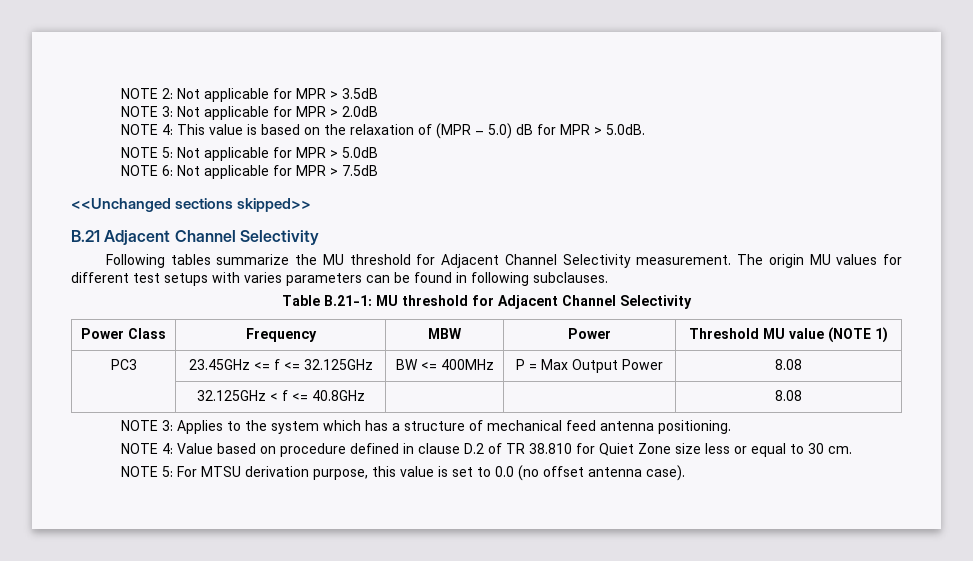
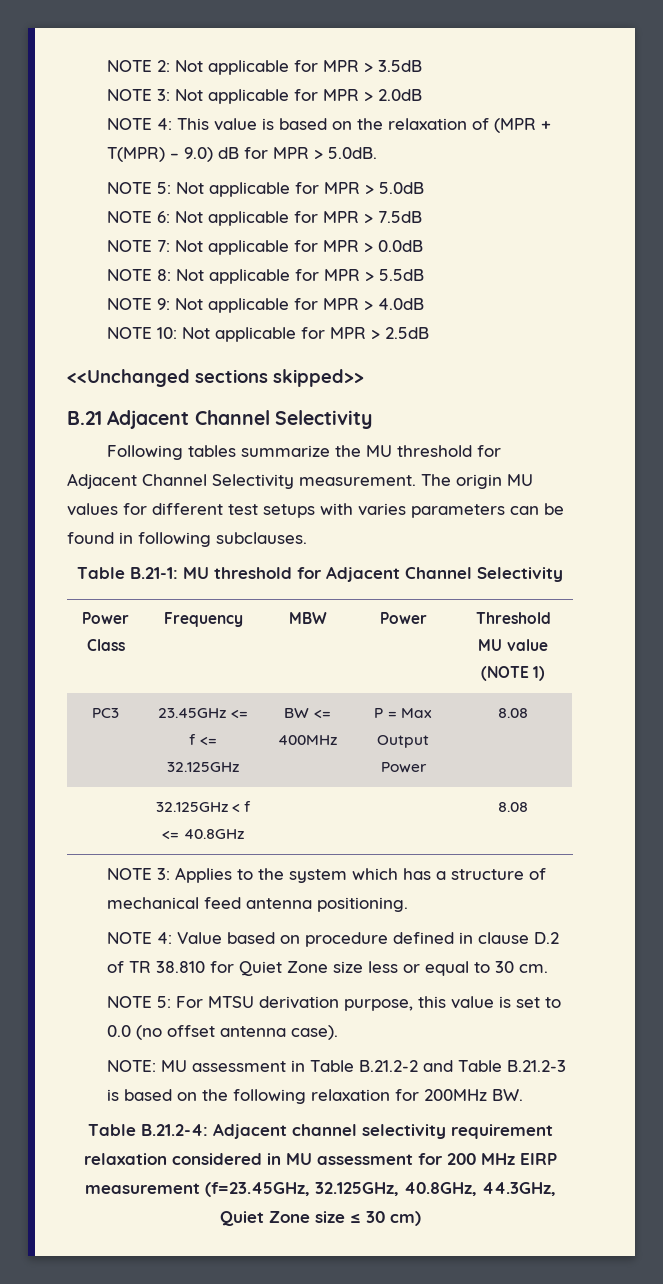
[474,123,512,139] – 5.0) -> [541,121,552,130] [107,147,214,162] + T(MPR) – 9.0)
(378, 170) none -> [107,240,424,255] [107,269,425,284] [107,298,425,313] [107,327,430,342] // NOTE 7: Not applicable for MPR > 0.0dB // NOTE 8: Not applicable for MPR > 5.5dB // NOTE 9: Not applicable for MPR > 4.0dB // NOTE 10: Not applicable for MPR > 2.5dB
(685, 473) none -> [107,1060,567,1072] [107,1089,524,1104] [87,1123,553,1139] [83,1153,557,1165] [84,1182,556,1197] [219,1211,421,1226] // NOTE: MU assessment in Table B.21.2-2 and Table B.21.2-3 is based on the following relaxation for 200MHz BW. // Table B.21.2-4: Adjacent channel selectivity requirement relaxation considered in MU assessment for 200 MHz EIRP measurement (f=23.45GHz, 32.125GHz, 40.8GHz, 44.3GHz, Quiet Zone size ≤ 30 cm)

